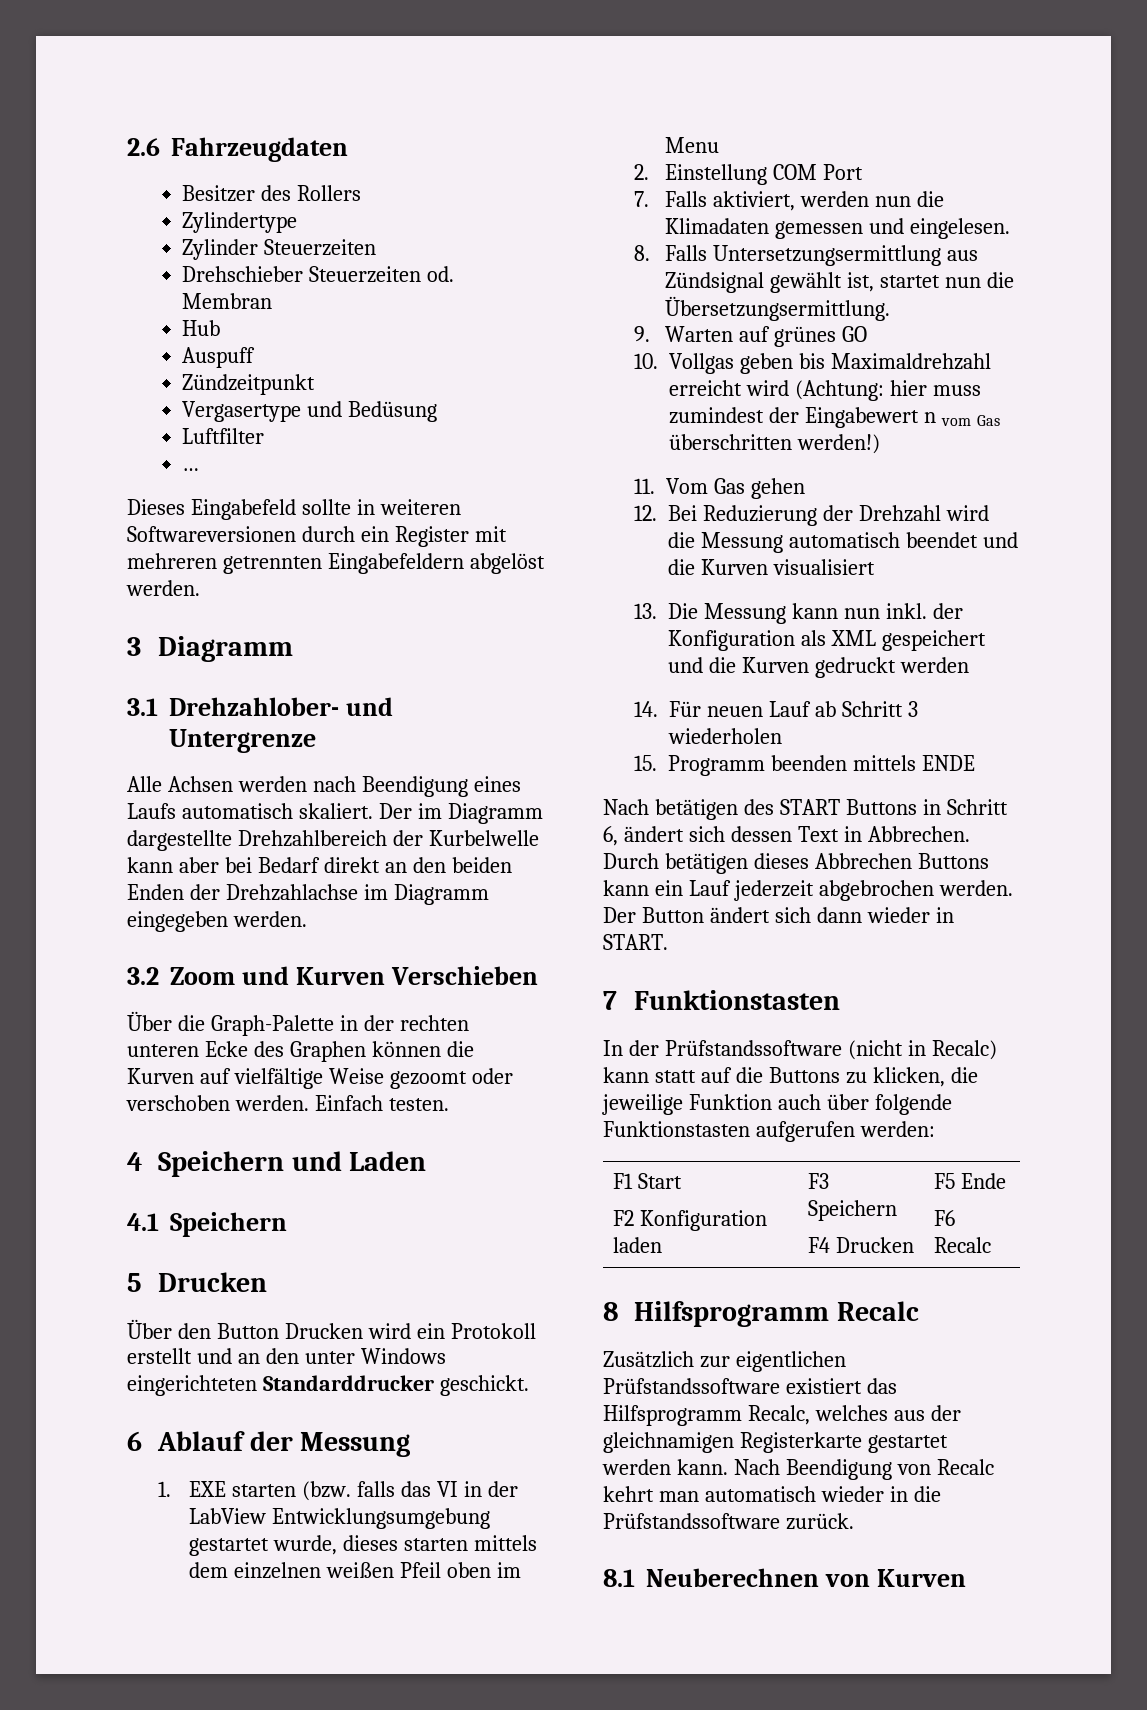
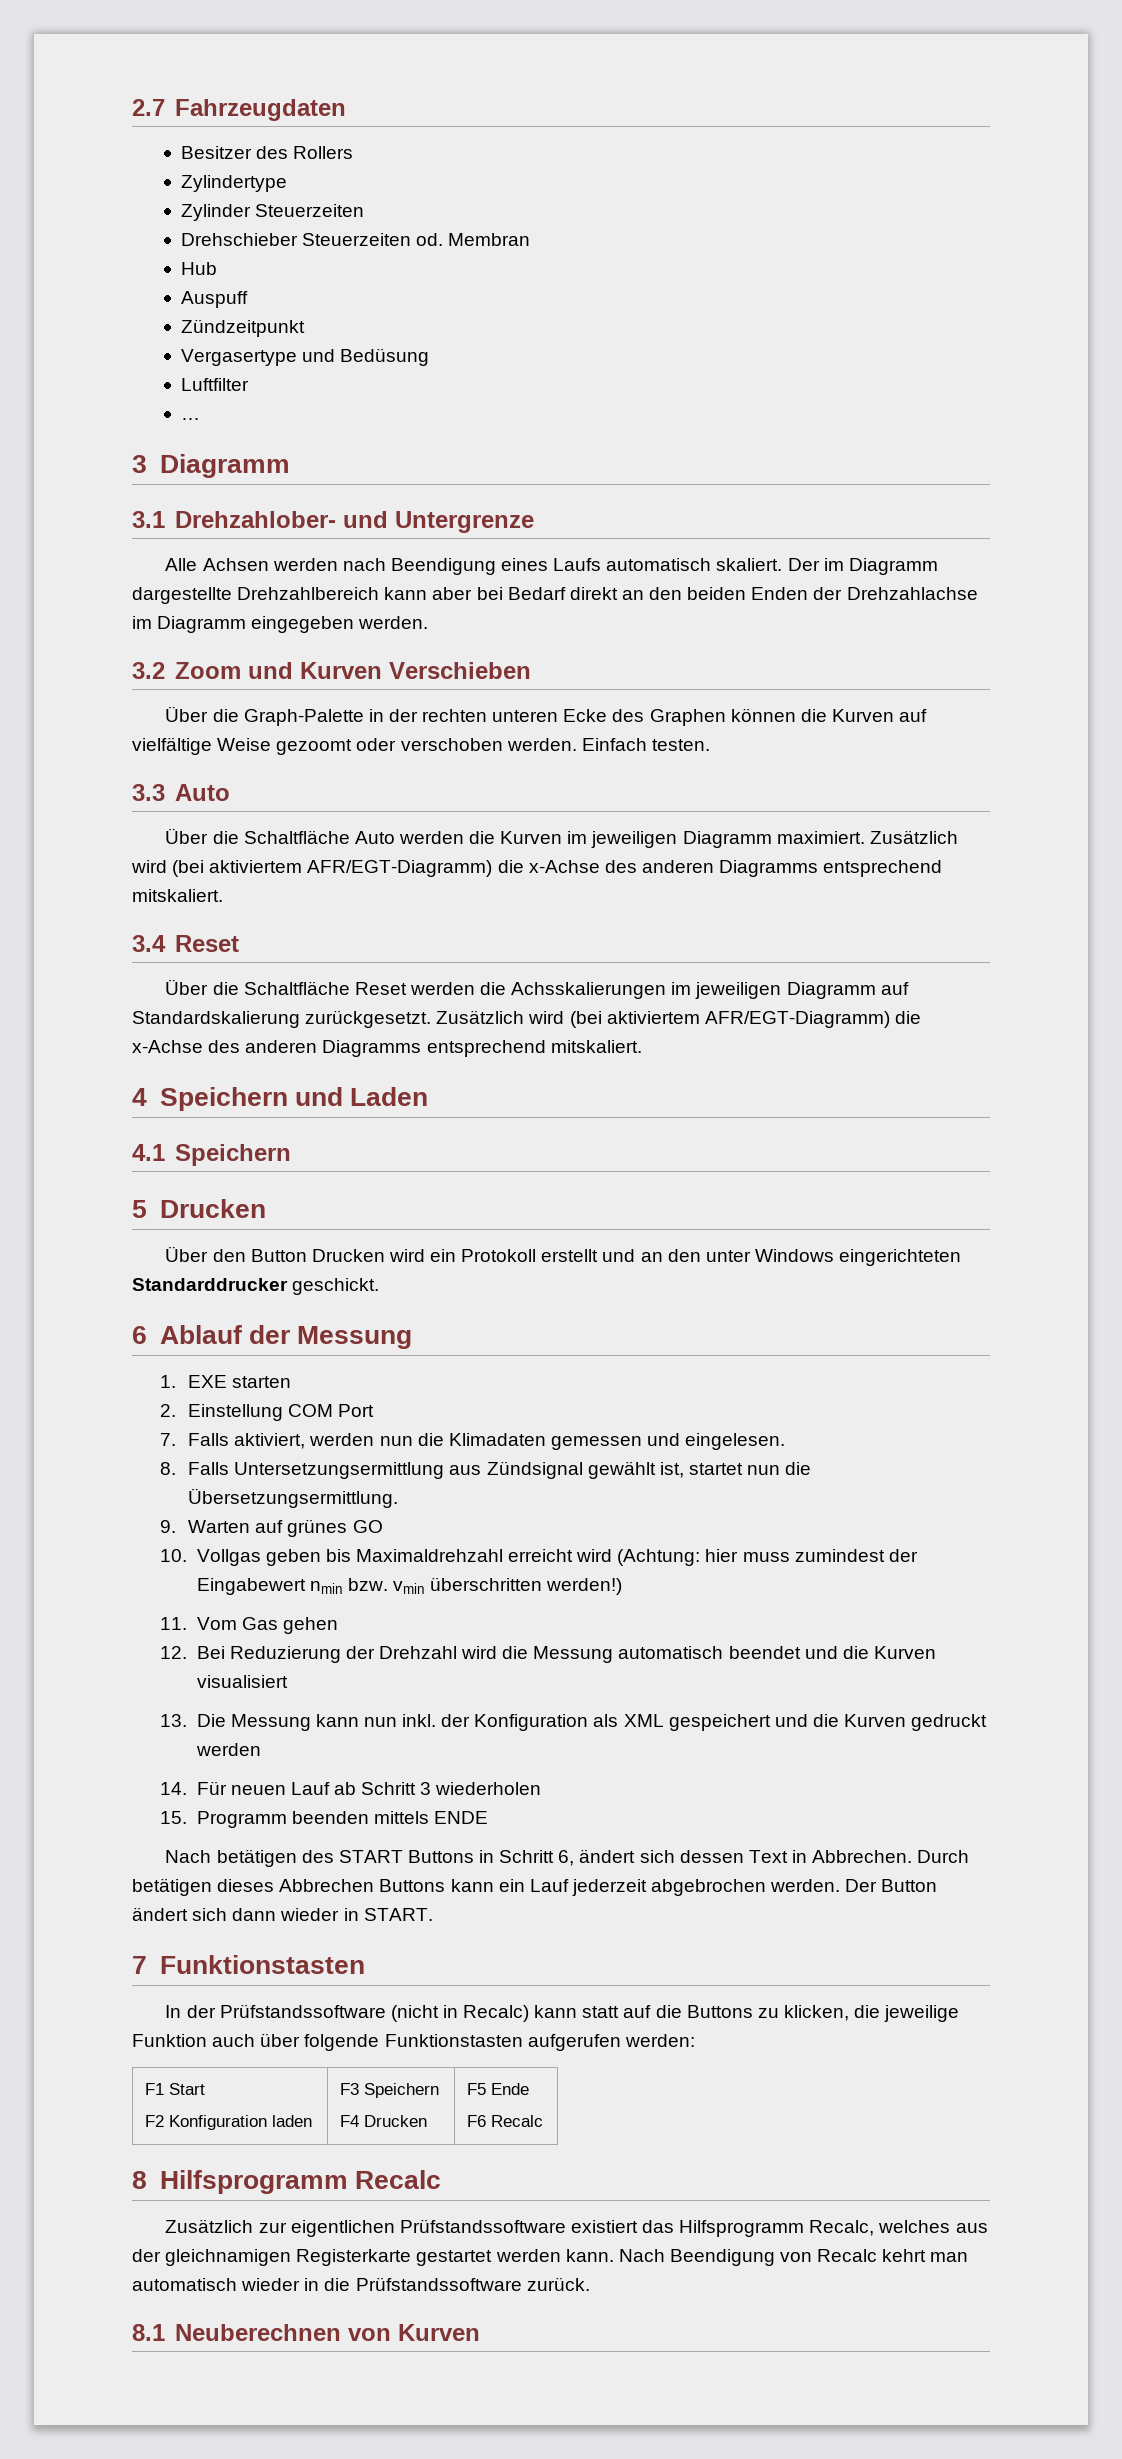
[127,138,160,156] 2.6 -> [132,99,165,116] 2.7
[127,499,461,520] [127,526,507,547] [127,553,545,574] [126,580,200,596] // Dieses Eingabefeld sollte in weiteren Softwareversionen durch ein Register mit mehreren getrennten Eingabefeldern abgelöst werden. -> (200, 419) none
[392,830,539,846] der Kurbelwelle -> (380, 593) none
(449, 1104) none -> [132,784,230,801] [165,828,958,848] [131,860,943,877] [132,889,223,902] [132,935,239,952] [165,979,909,999] [132,1010,921,1028] [132,1040,642,1057] // 3.3 Auto // Über die Schaltfläche Auto werden die Kurven im jeweiligen Diagramm maximiert. Zusätzlich wird (bei aktiviertem AFR/EGT-Diagramm) die x-Achse des anderen Diagramms entsprechend mitskaliert. // 3.4 Reset // Über die Schaltfläche Reset werden die Achsskalierungen im jeweiligen Diagramm auf Standardskalierung zurückgesetzt. Zusätzlich wird (bei aktiviertem AFR/EGT-Diagramm) die x-Achse des anderen Diagramms entsprechend mitskaliert.
[302,1481,518,1501] [189,1508,491,1529] [189,1535,537,1556] [189,1562,521,1579] [665,137,720,153] (bzw. falls das VI in der LabView Entwicklungsumgebung gestartet wurde, dieses starten mittels dem einzelnen weißen Pfeil oben im Menu -> (292, 1382) none
[923,412,1000,426] n vom Gas -> [309,1578,425,1594] nmin bzw. vmin

